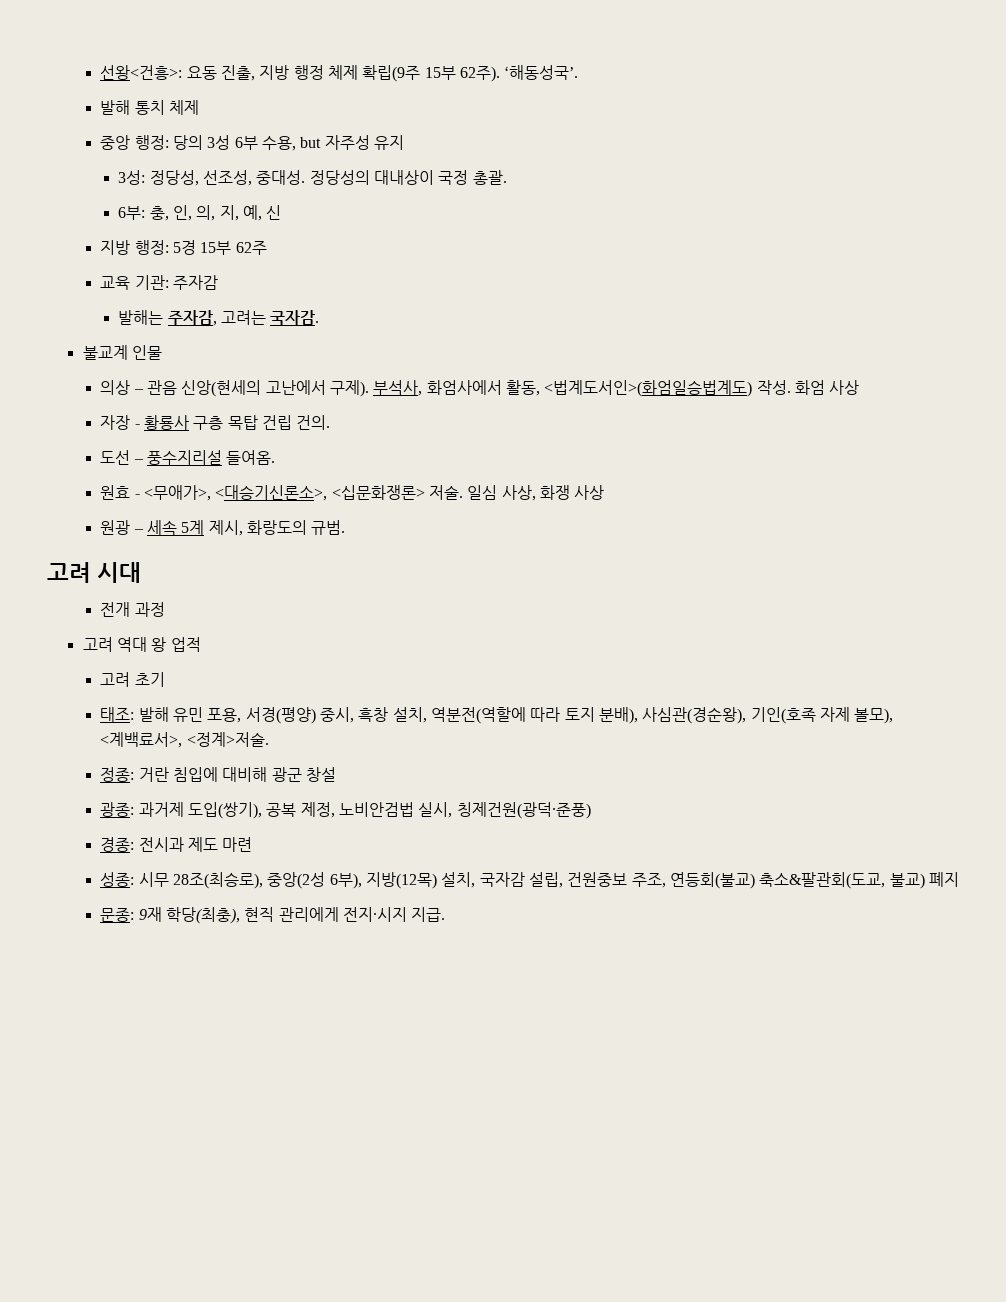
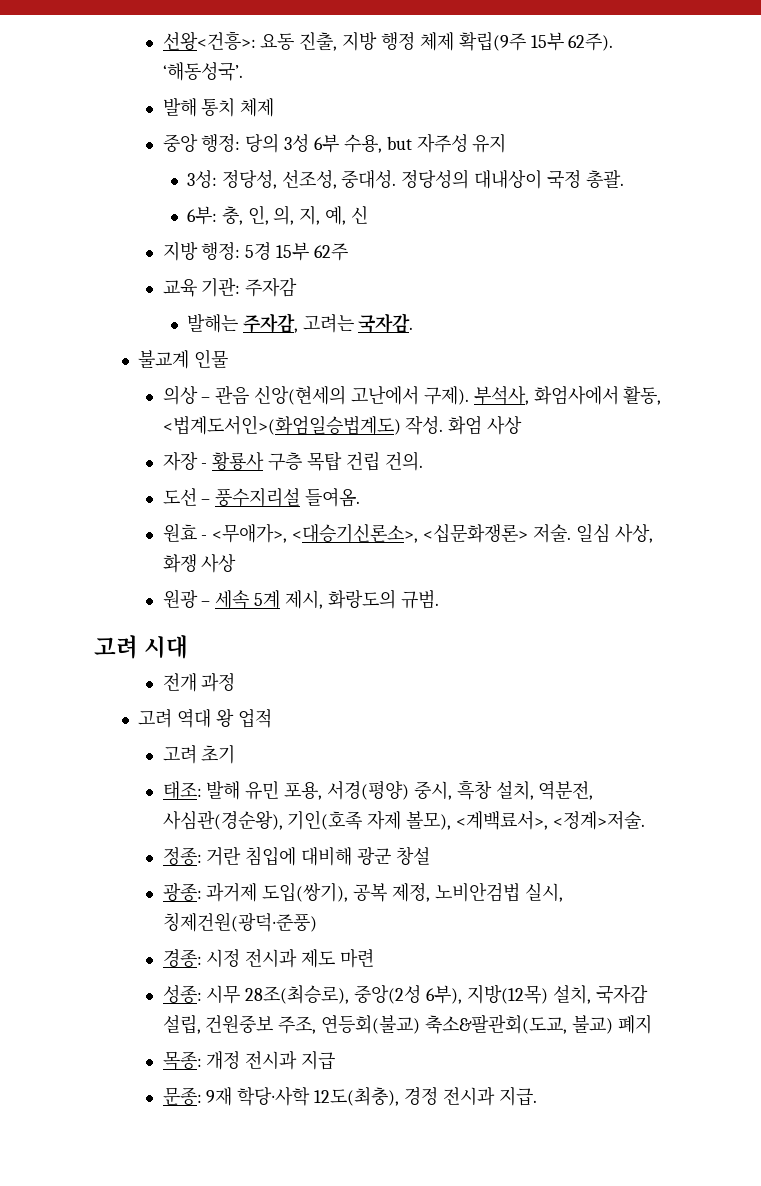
[431,707,639,724] 역분전(역할에 따라 토지 분배), -> [538,781,594,800] 역분전,
(135, 844) none -> [206,949,241,967] 시정
[100,907,408,924] 문종: 9재 학당(최충), 현직 관리에게 전지∙시지 -> [162,1050,336,1070] [162,1087,495,1106] 목종: 개정 전시과 지급 // 문종: 9재 학당∙사학 12도(최충), 경정 전시과

